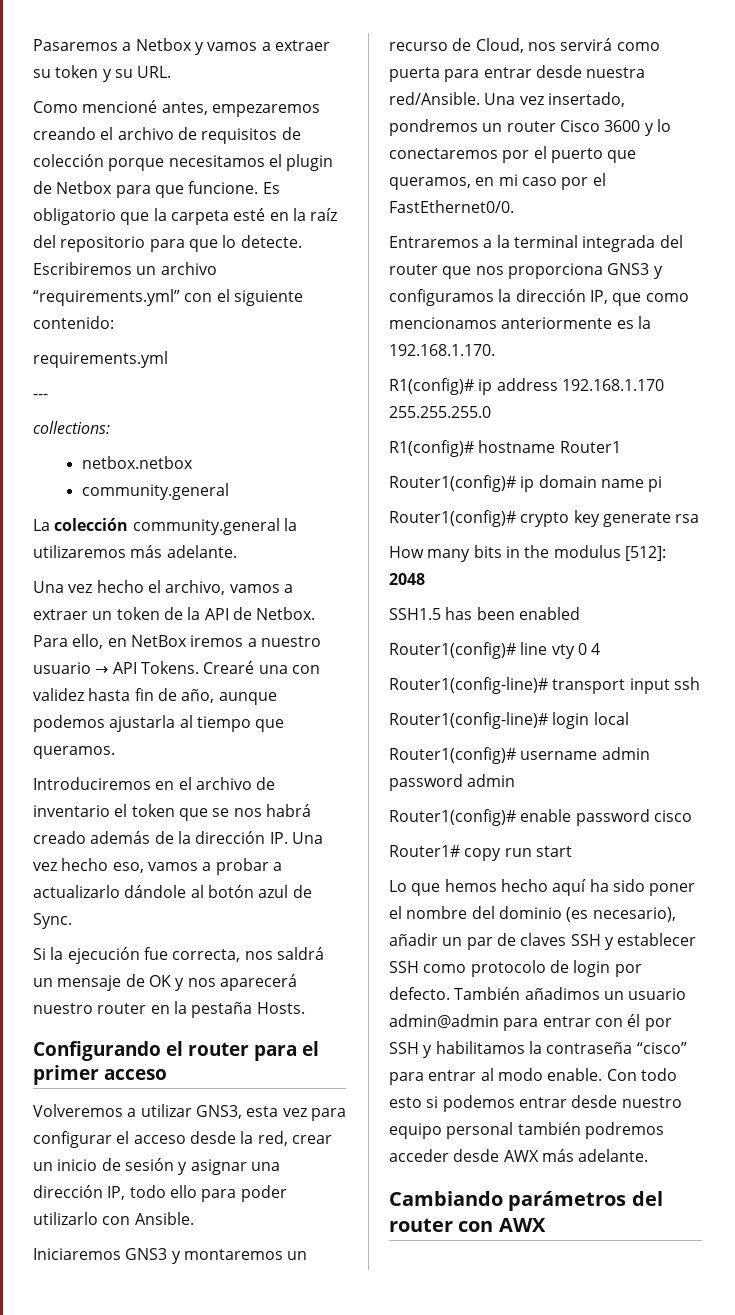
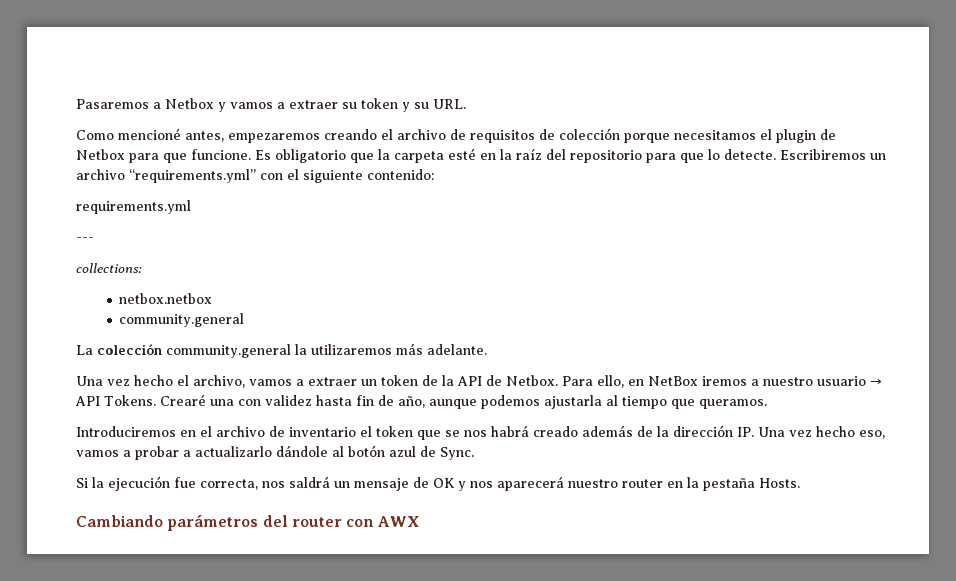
[33,1041,319,1061] [33,1065,167,1085] [33,1104,346,1121] [33,1131,332,1148] [33,1158,280,1175] [33,1185,287,1202] [33,1212,194,1225] [33,1248,308,1264] [389,38,660,53] [389,65,646,82] [389,92,625,107] [389,119,671,136] [389,146,637,163] [389,173,606,190] [389,200,514,213] [389,235,683,252] [389,263,663,279] [389,289,689,306] [389,316,651,329] [389,344,495,356] [389,378,664,395] [389,406,491,418] [389,440,621,457] [389,475,663,492] [389,510,700,527] [389,545,666,562] [389,573,425,585] [389,607,580,620] [389,642,601,659] [389,677,700,694] [389,712,629,729] [389,747,650,764] [389,774,516,791] [389,809,692,826] [389,845,572,861] [389,879,696,896] [389,906,676,922] [389,933,697,950] [389,960,642,977] [389,987,687,1000] [389,1014,672,1031] [389,1041,687,1058] [389,1068,677,1085] [389,1095,682,1112] [389,1122,664,1139] [389,1149,649,1162] // Configurando el router para el primer acceso // Volveremos a utilizar GNS3, esta vez para configurar el acceso desde la red, crear un inicio de sesión y asignar una dirección IP, todo ello para poder utilizarlo con Ansible. // Iniciaremos GNS3 y montaremos un recurso de Cloud, nos servirá como puerta para entrar desde nuestra red/Ansible. Una vez insertado, pondremos un router Cisco 3600 y lo conectaremos por el puerto que queramos, en mi caso por el FastEthernet0/0. // Entraremos a la terminal integrada del router que nos proporciona GNS3 y configuramos la dirección IP, que como mencionamos anteriormente es la 192.168.1.170. // R1(config)# ip address 192.168.1.170 255.255.255.0 // R1(config)# hostname Router1 // Router1(config)# ip domain name pi // Router1(config)# crypto key generate rsa // How many bits in the modulus [512]: 2048 // SSH1.5 has been enabled // Router1(config)# line vty 0 4 // Router1(config-line)# transport input ssh // Router1(config-line)# login local // Router1(config)# username admin password admin // Router1(config)# enable password cisco // Router1# copy run start // Lo que hemos hecho aquí ha sido poner el nombre del dominio (es necesario), añadir un par de claves SSH y establecer SSH como protocolo de login por defecto. También añadimos un usuario admin@admin para entrar con él por SSH y habilitamos la contraseña “cisco” para entrar al modo enable. Con todo esto si podemos entrar desde nuestro equipo personal también podremos acceder desde AWX más adelante. -> (800, 483) none

